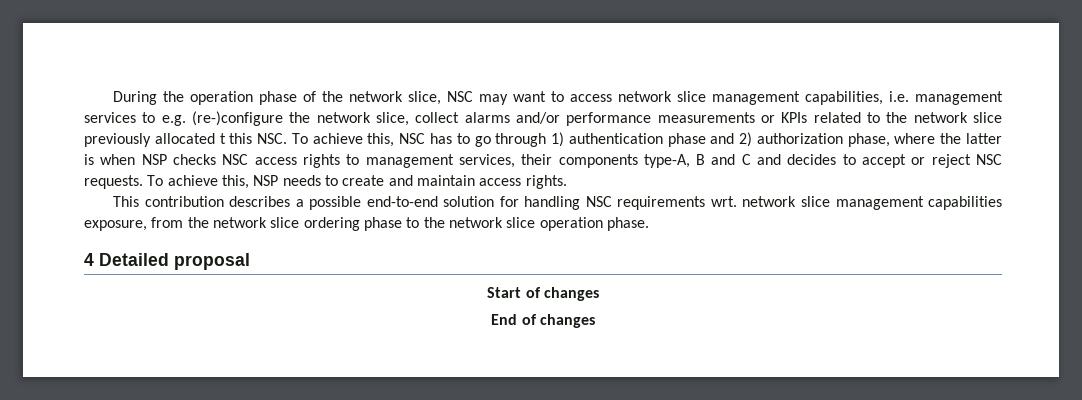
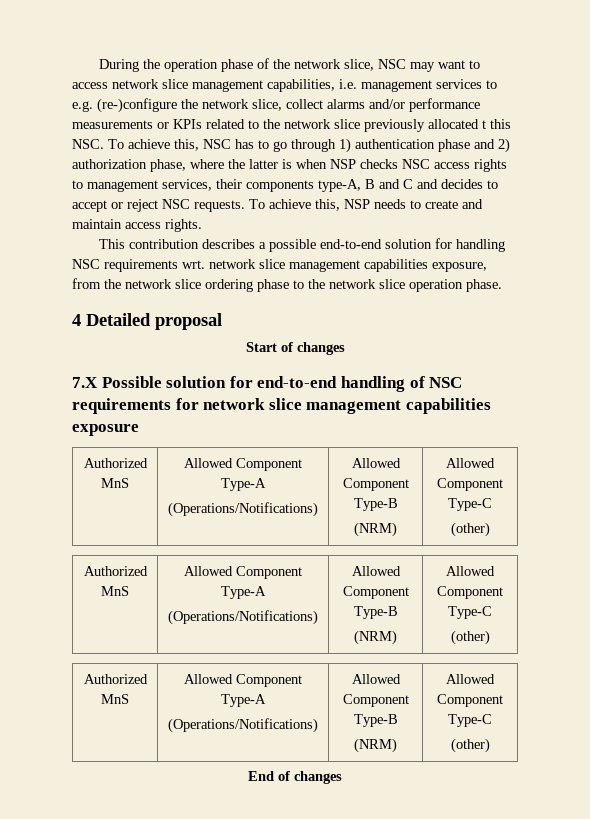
(599, 294) none -> [72,376,463,392] [72,398,491,414] [72,424,139,436] [83,458,148,468] [101,478,129,488] [184,458,302,471] [220,478,266,491] [168,502,318,517] [351,458,401,468] [342,478,409,491] [353,498,398,511] [354,522,397,537] [446,458,495,468] [437,478,503,491] [448,498,492,511] [450,522,490,537] [83,566,148,576] [101,586,129,596] [184,566,302,579] [220,586,266,599] [168,610,318,625] [351,566,401,576] [342,586,409,599] [353,606,398,619] [354,630,397,645] [446,566,495,576] [437,586,503,599] [448,606,492,619] [450,630,490,645] [83,674,148,684] [101,694,129,704] [184,674,302,687] [220,694,266,707] [168,718,318,733] [351,674,401,684] [342,694,409,707] [353,714,398,727] [354,738,397,753] [446,674,495,684] [437,694,503,707] [448,714,492,727] [450,738,490,753] // 7.X Possible solution for end-to-end handling of NSC requirements for network slice management capabilities exposure // Authorized MnS | Allowed Component Type-A // (Operations/Notifications) | Allowed Component Type-B // (NRM) | Allowed Component Type-C // (other) // Authorized MnS | Allowed Component Type-A // (Operations/Notifications) | Allowed Component Type-B // (NRM) | Allowed Component Type-C // (other) // Authorized MnS | Allowed Component Type-A // (Operations/Notifications) | Allowed Component Type-B // (NRM) | Allowed Component Type-C // (other)

